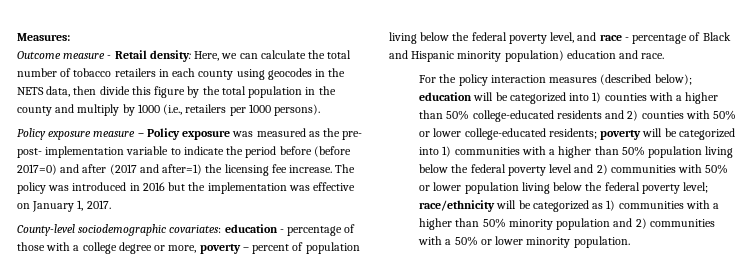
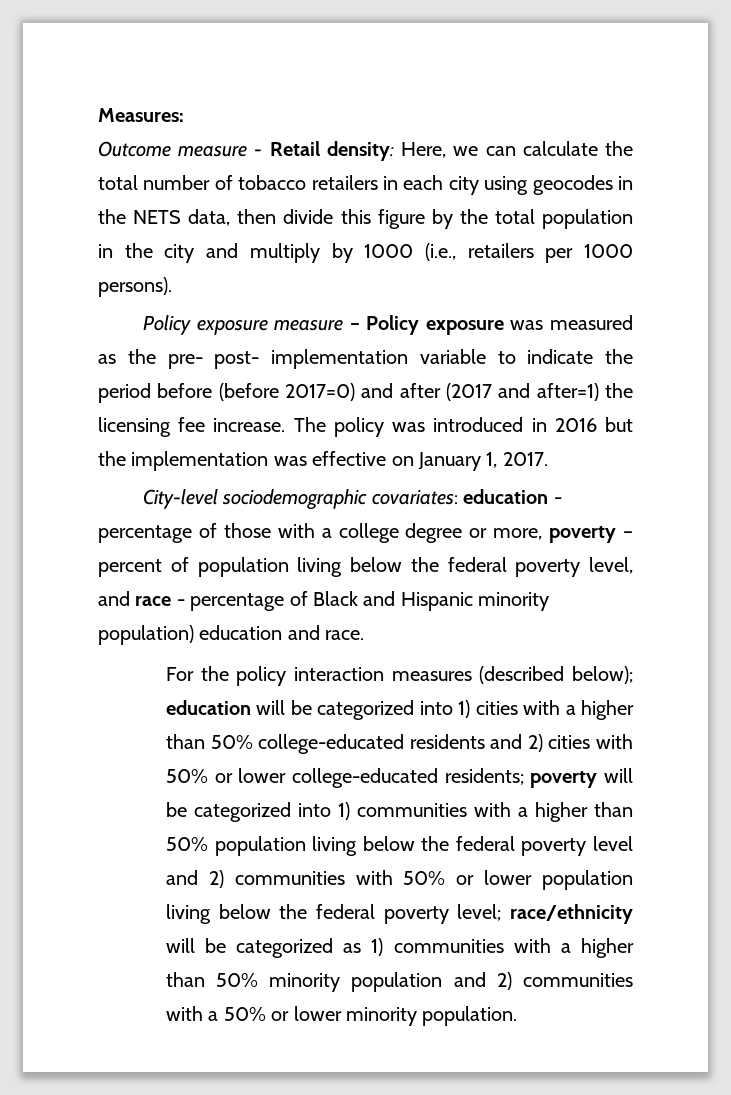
[198,70,234,80] county -> [448,176,479,195] city
[17,106,52,116] county -> [164,244,195,263] city
[17,224,75,236] County-level -> [142,489,218,509] City-level
[604,93,647,101] counties -> [475,701,518,715] cities
[641,111,684,119] counties -> [548,735,591,749] cities

